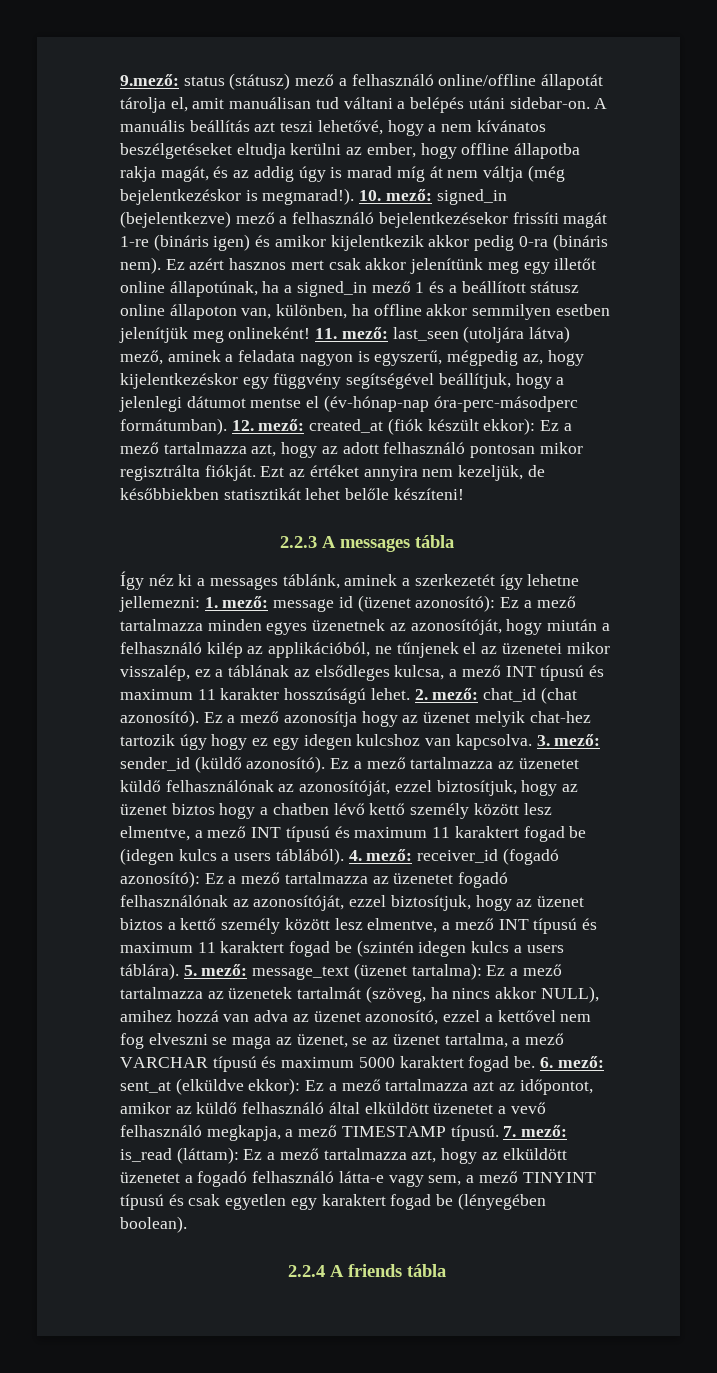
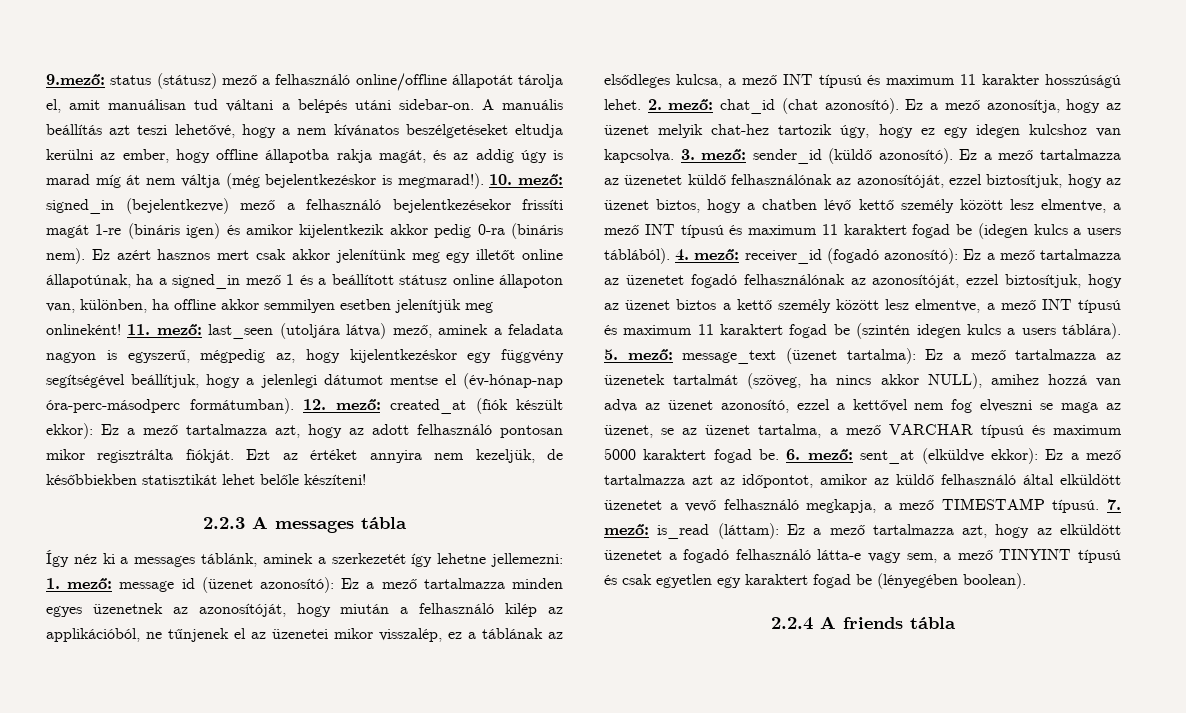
[283,711,357,727] azonosítja -> [986,99,1060,113] azonosítja,
[179,734,207,750] úgy -> [840,125,870,138] úgy,
[171,803,215,815] biztos -> [656,199,701,213] biztos,

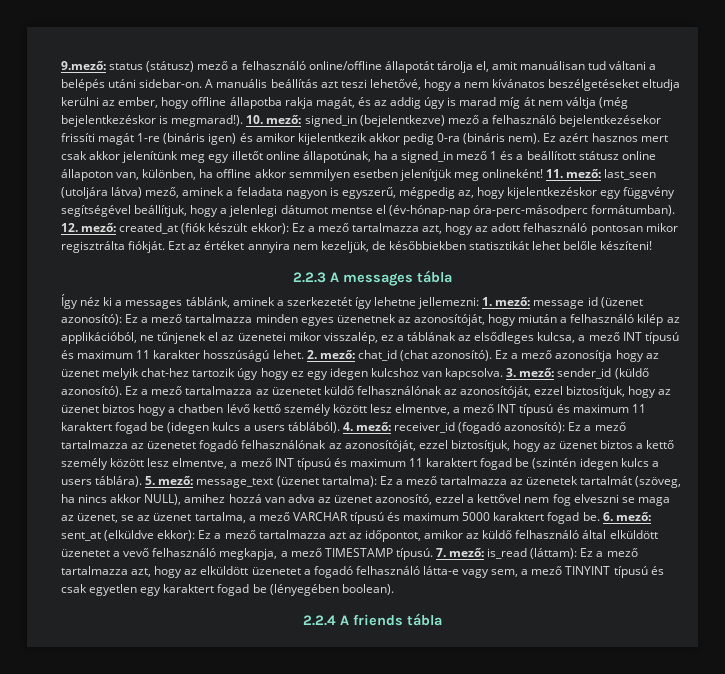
[986,99,1060,113] azonosítja, -> [555,350,613,362] azonosítja
[840,125,870,138] úgy, -> [237,368,259,380] úgy
[656,199,701,213] biztos, -> [102,404,136,413] biztos

